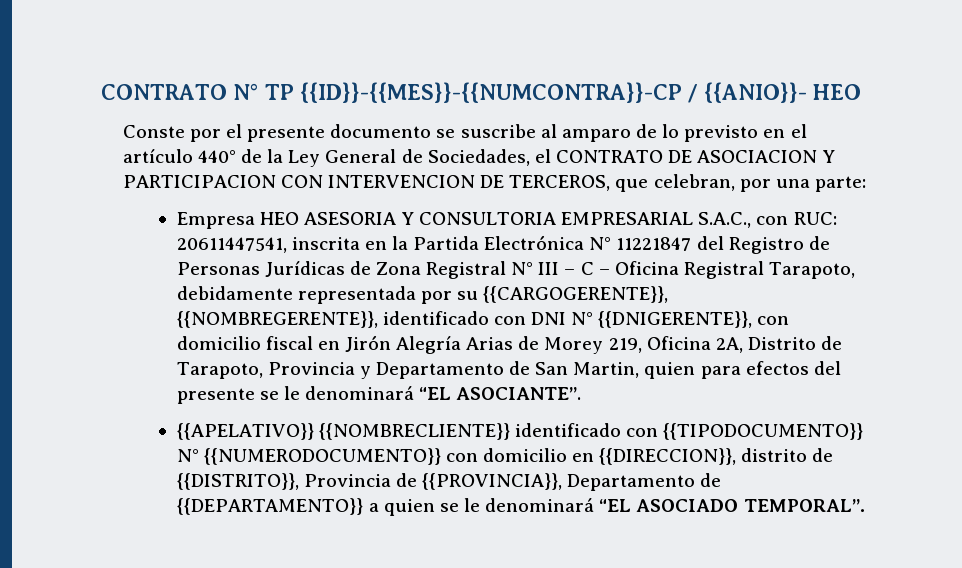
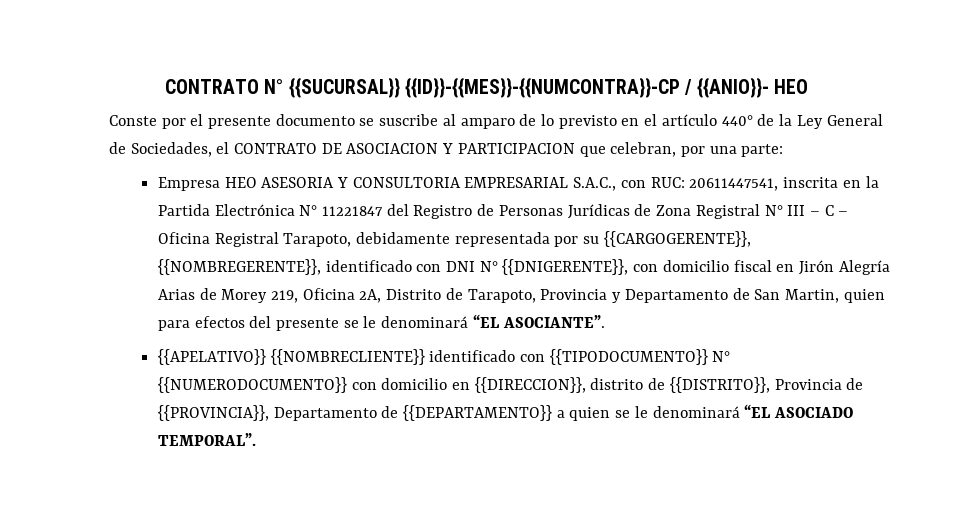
[264,84,294,100] TP -> [288,77,400,98] {{SUCURSAL}}
[280,175,611,191] CON INTERVENCION DE TERCEROS, -> (575, 148) none

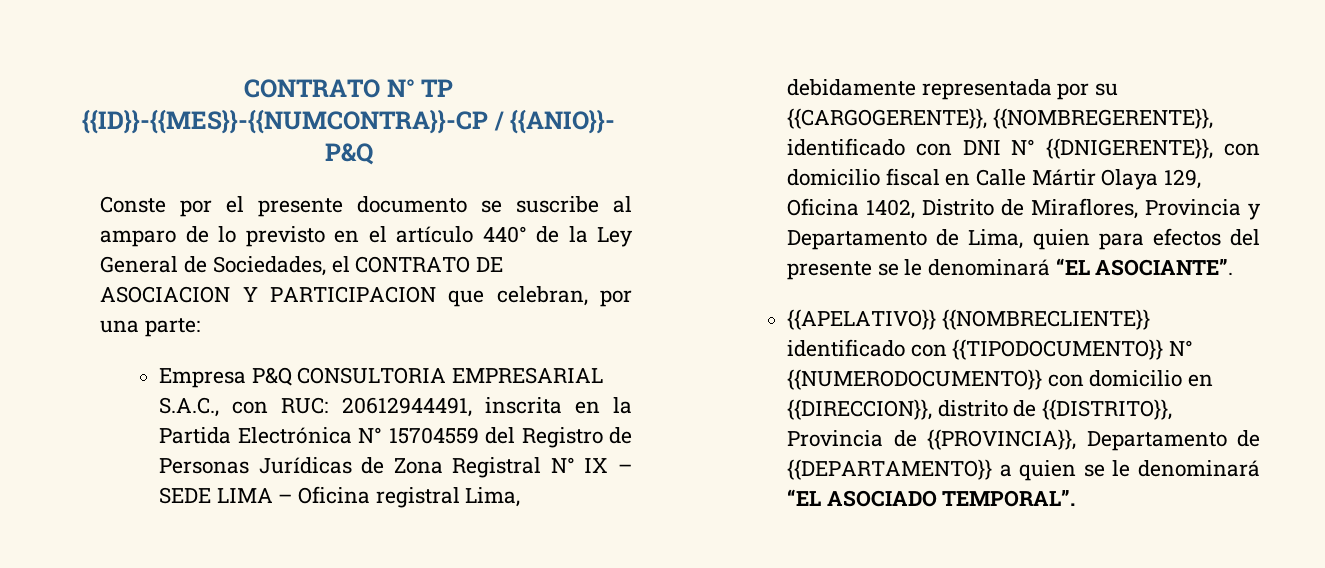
[288,77,400,98] {{SUCURSAL}} -> [421,79,454,97] TP
[773,79,808,94] HEO -> [324,143,374,165] P&Q
[224,177,348,188] HEO ASESORIA Y -> [251,367,292,386] P&Q
[689,178,779,191] 20611447541, -> [341,397,472,417] 20612944491,
[321,206,383,216] 11221847 -> [388,427,479,444] 15704559
[787,205,849,216] [157,232,352,247] III – C – Oficina Registral Tarapoto, -> [584,458,633,473] [159,486,521,508] IX – SEDE LIMA – Oficina registral Lima,
[799,260,890,275] [157,288,382,303] Jirón Alegría Arias de Morey 219, Oficina 2A, -> [976,169,1202,190] [787,198,916,219] Calle Mártir Olaya 129, Oficina 1402,
[467,289,536,303] Tarapoto, -> [1031,198,1139,219] Miraflores,
[754,289,839,303] San Martin, -> [968,229,1024,249] Lima,

